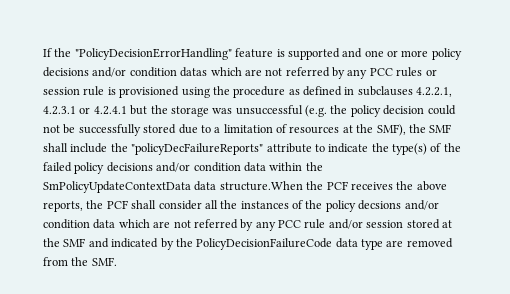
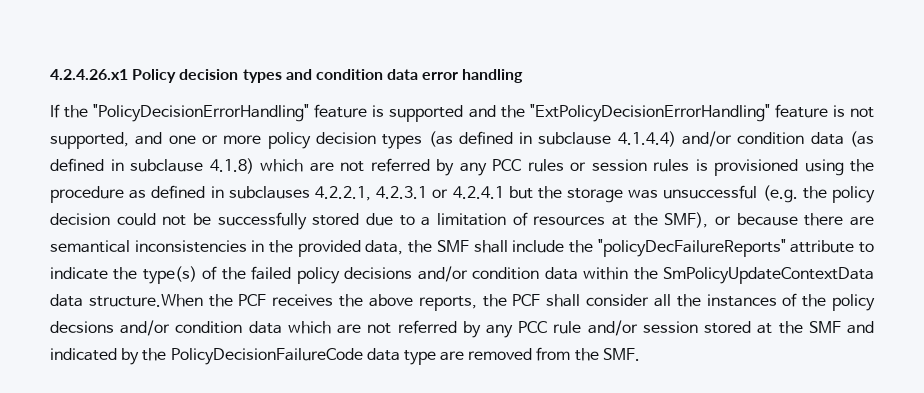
(43, 52) none -> [50,69,524,83] 4.2.4.26.x1 Policy decision types and condition data error handling //
[364,48,462,60] [43,67,208,77] one or more policy decisions and/or condition datas -> [500,104,874,122] [50,131,874,149] [50,158,254,174] the "ExtPolicyDecisionErrorHandling" feature is not supported, and one or more policy decision types (as defined in subclause 4.1.4.4) and/or condition data (as defined in subclause 4.1.8)
[83,86,105,96] rule -> [653,159,689,172] rules
(406, 130) none -> [715,213,874,226] [50,240,404,257] or because there are semantical inconsistencies in the provided data,

